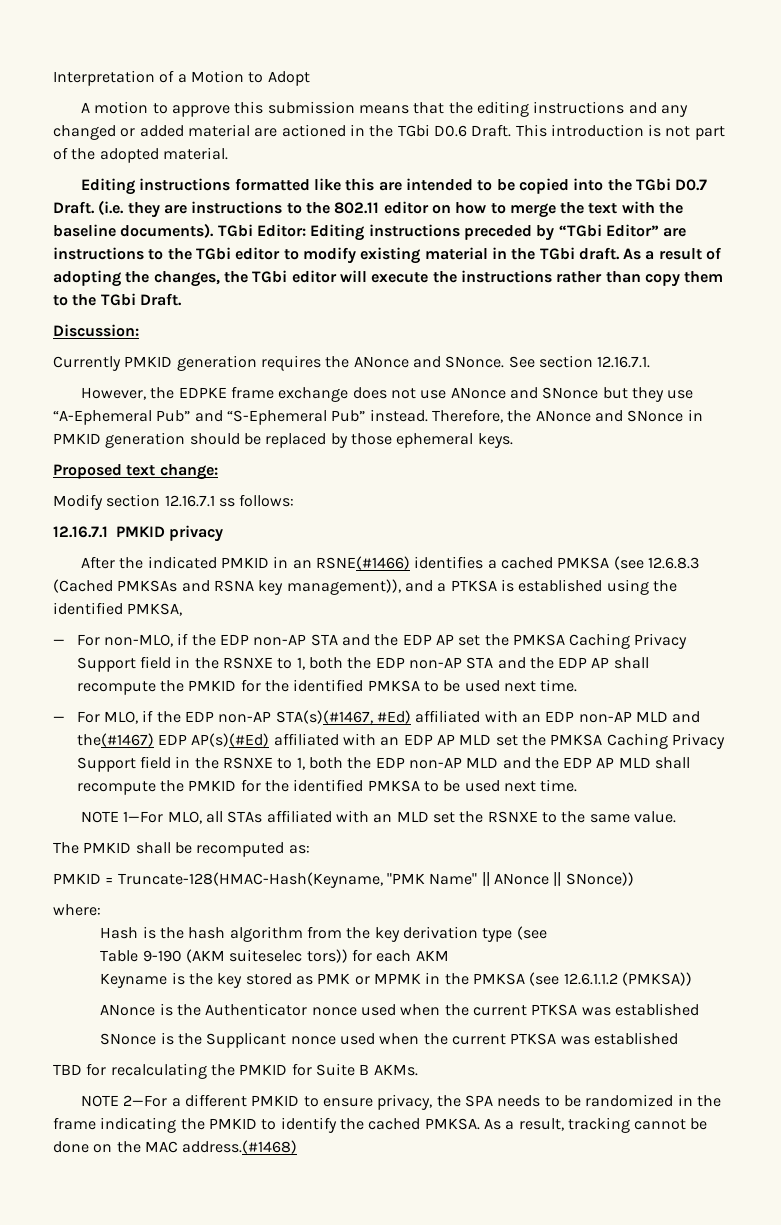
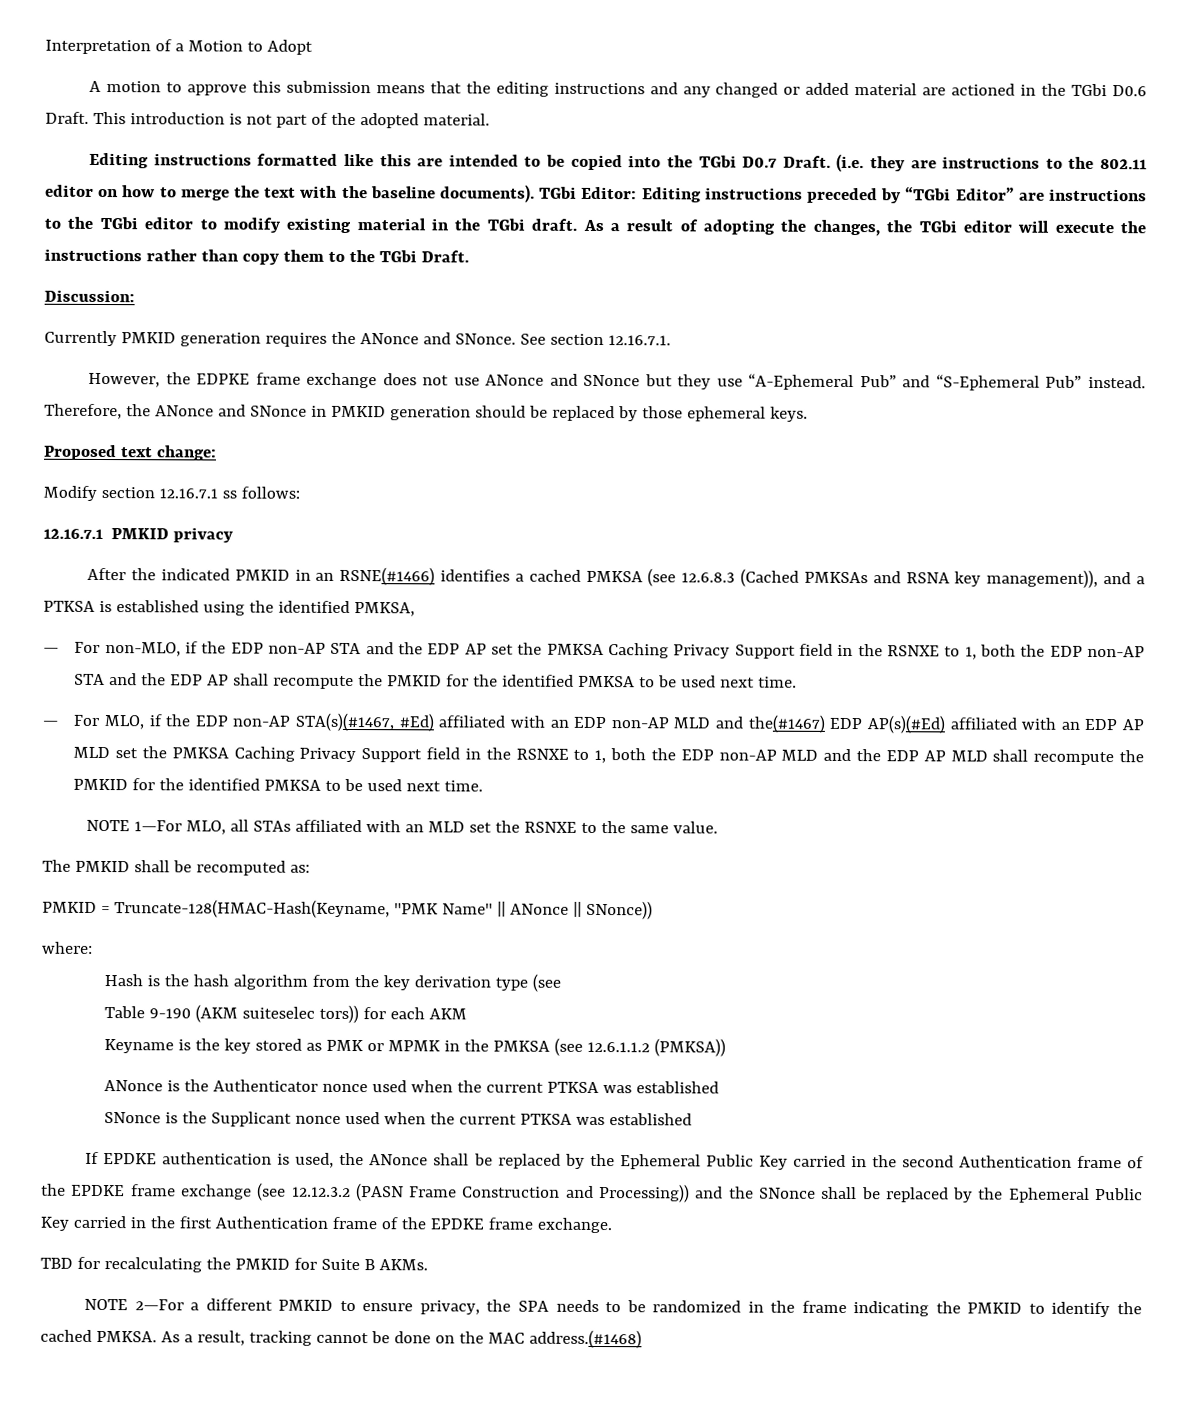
(678, 1038) none -> [85,1151,1144,1170] [41,1182,1143,1203] [40,1215,612,1234] // If EPDKE authentication is used, the ANonce shall be replaced by the Ephemeral Public Key carried in the second Authentication frame of the EPDKE frame exchange (see 12.12.3.2 (PASN Frame Construction and Processing)) and the SNonce shall be replaced by the Ephemeral Public Key carried in the first Authentication frame of the EPDKE frame exchange.

